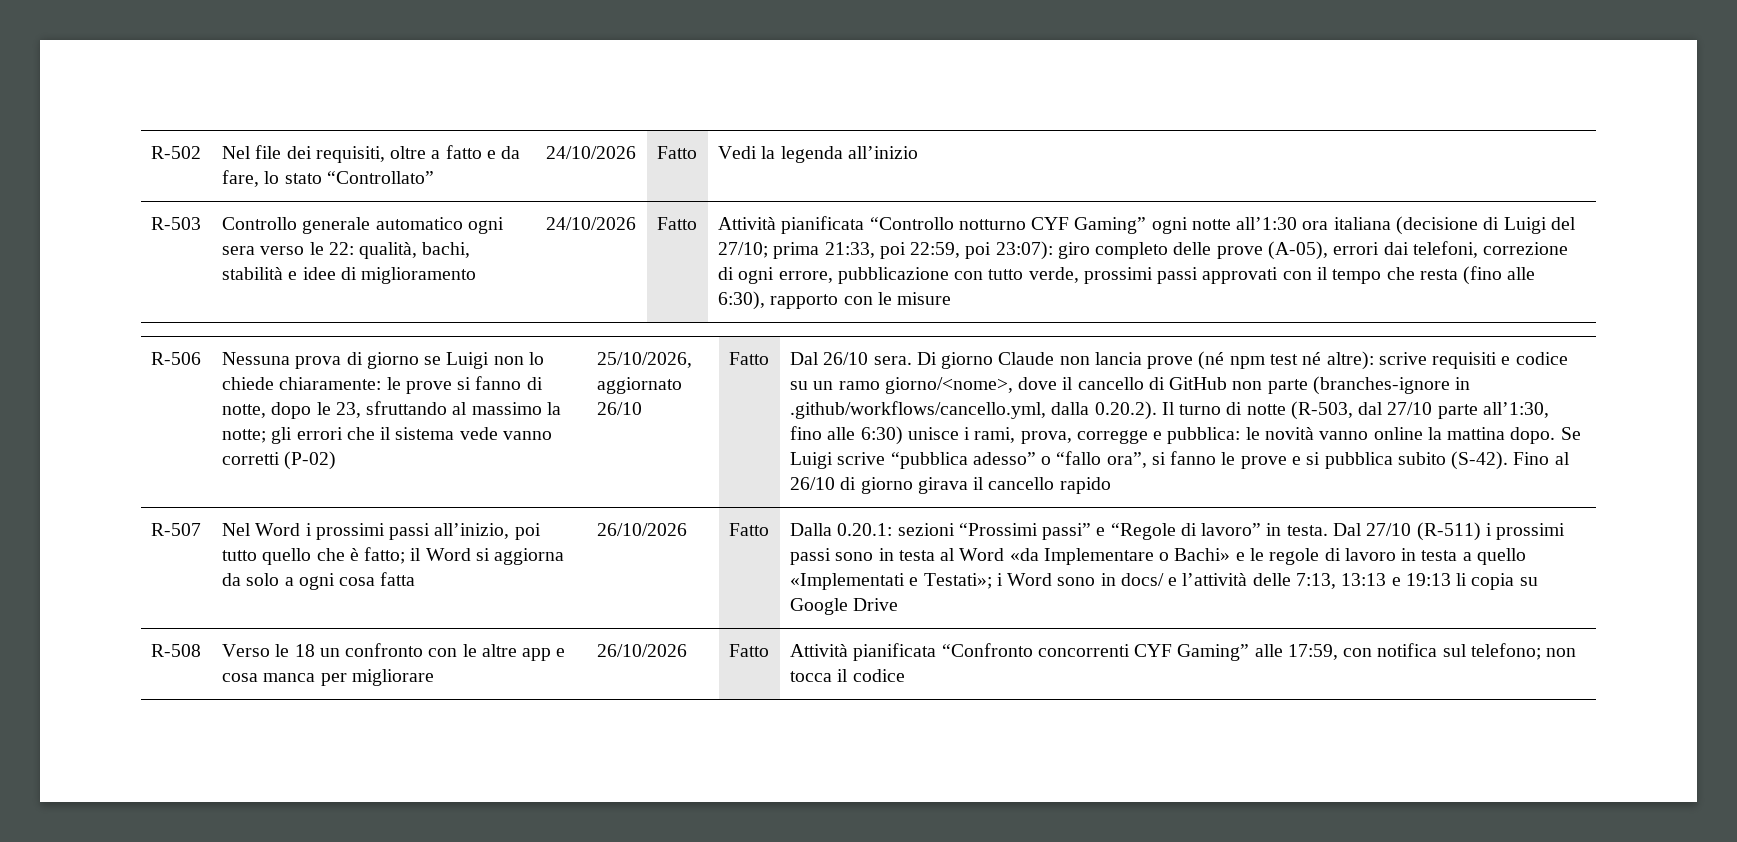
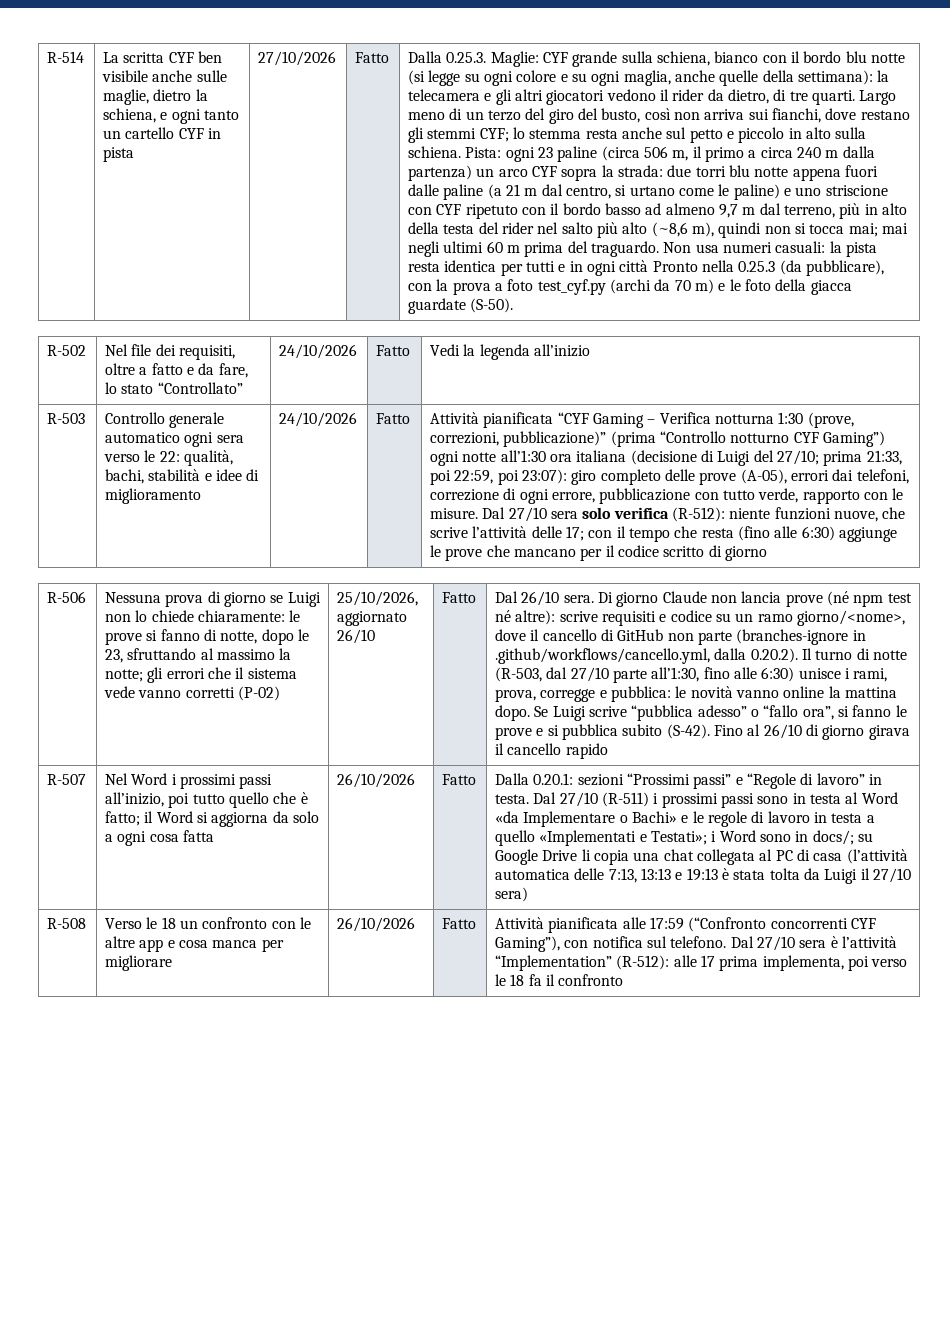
(151, 152) none -> [47,51,85,63] [103,51,223,63] [102,70,227,82] [103,89,208,105] [103,108,240,124] [103,127,222,139] [103,147,135,162] [258,51,337,66] [355,52,390,63] [408,51,905,67] [408,70,890,86] [408,89,897,105] [408,108,910,124] [408,127,867,143] [408,146,875,162] [408,165,878,181] [408,184,888,200] [408,203,907,219] [408,222,908,238] [408,241,877,257] [408,260,884,276] [408,279,852,295] [408,298,514,314] R-514 | La scritta CYF ben visibile anche sulle maglie, dietro la schiena, e ogni tanto un cartello CYF in pista | 27/10/2026 | Fatto | Dalla 0.25.3. Maglie: CYF grande sulla schiena, bianco con il bordo blu notte (si legge su ogni colore e su ogni maglia, anche quelle della settimana): la telecamera e gli altri giocatori vedono il rider da dietro, di tre quarti. Largo meno di un terzo del giro del busto, così non arriva sui fianchi, dove restano gli stemmi CYF; lo stemma resta anche sul petto e piccolo in alto sulla schiena. Pista: ogni 23 paline (circa 506 m, il primo a circa 240 m dalla partenza) un arco CYF sopra la strada: due torri blu notte appena fuori dalle paline (a 21 m dal centro, si urtano come le paline) e uno striscione con CYF ripetuto con il bordo basso ad almeno 9,7 m dal terreno, più in alto della testa del rider nel salto più alto (~8,6 m), quindi non si tocca mai; mai negli ultimi 60 m prima del traguardo. Non usa numeri casuali: la pista resta identica per tutti e in ogni città Pronto nella 0.25.3 (da pubblicare), con la prova a foto test_cyf.py (archi da 70 m) e le foto della giacca guardate (S-50). //
(865, 225) none -> [557,412,854,428] [430,431,656,447] “CYF Gaming – Verifica notturna 1:30 (prove, correzioni, pubblicazione)” (prima
[1074,217,1147,234] Gaming” -> [822,431,885,447] Gaming”)
[1083,267,1279,284] prossimi passi approvati -> [802,488,904,504] [430,507,906,522] [430,526,585,541] rapporto con le misure. Dal 27/10 sera solo verifica (R-512): niente funzioni nuove, che scrive l’attività delle 17;
[718,291,952,310] 6:30), rapporto con le misure -> [801,526,897,542] [430,545,767,561] 6:30) aggiunge le prove che mancano per il codice scritto di giorno
[1120,573,1248,586] docs/ e l’attività -> [812,830,873,845] [495,849,908,865] [495,869,571,880] docs/; su Google Drive li copia una chat collegata al PC di casa (l’attività automatica
[1456,573,1538,590] [790,598,899,615] li copia su Google Drive -> [721,868,911,884] [495,887,529,902] è stata tolta da Luigi il 27/10 sera)
[941,643,1577,661] [790,669,905,682] “Confronto concorrenti CYF Gaming” alle 17:59, con notifica sul telefono; non tocca il codice -> [622,917,876,932] [495,936,897,952] [495,955,908,971] [495,974,624,986] alle 17:59 (“Confronto concorrenti CYF Gaming”), con notifica sul telefono. Dal 27/10 sera è l’attività “Implementation” (R-512): alle 17 prima implementa, poi verso le 18 fa il confronto

